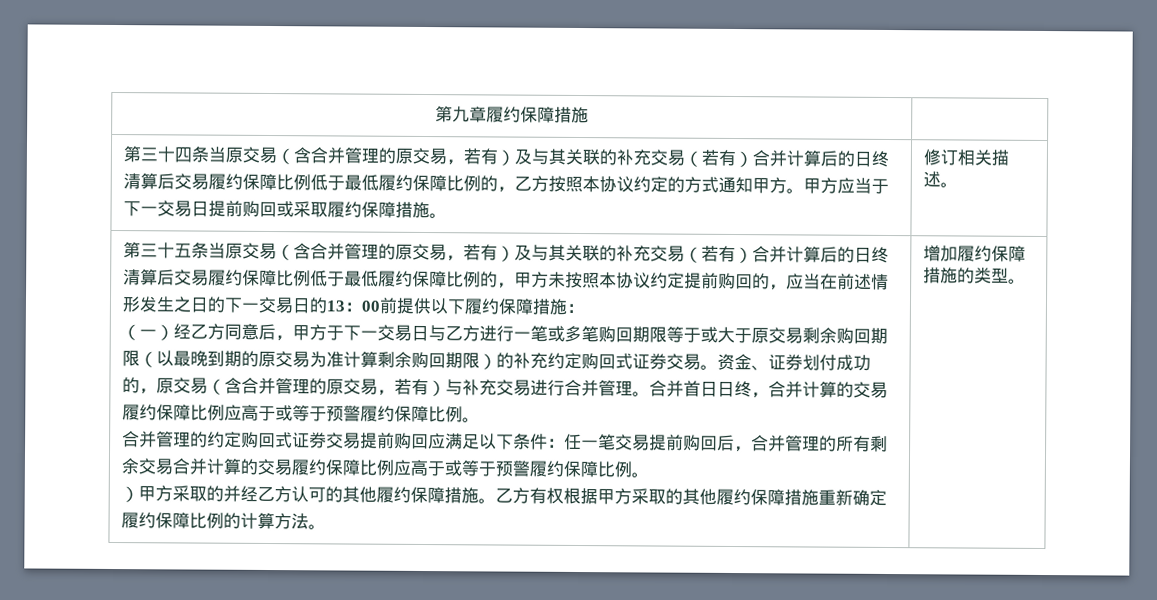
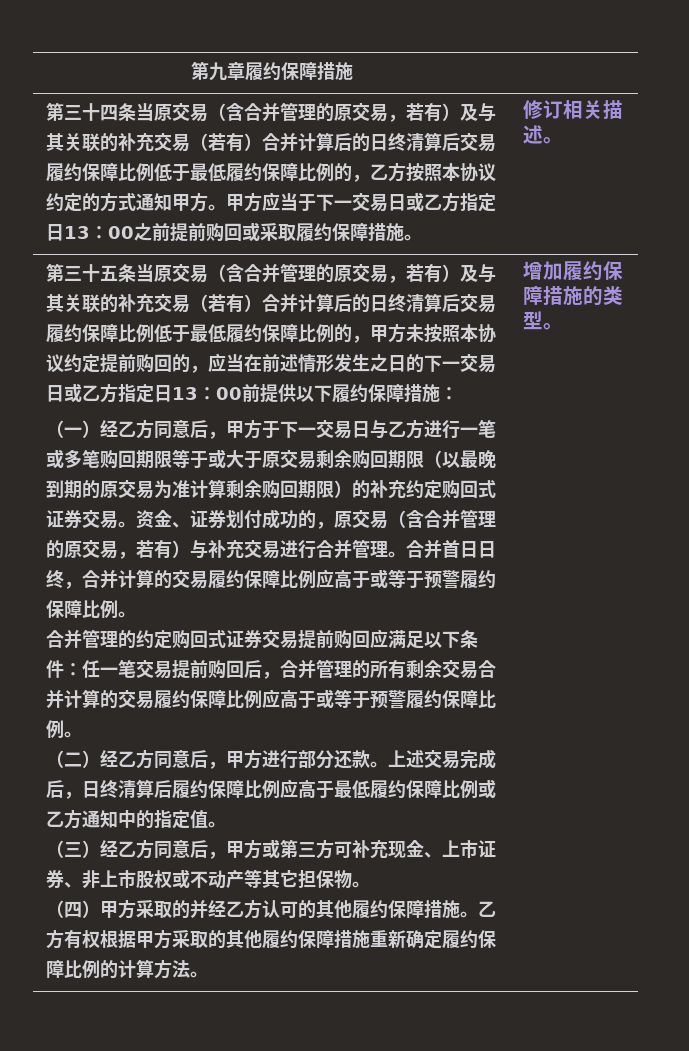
(209, 208) none -> [406,192,497,212] [46,223,171,242] 或乙方指定日13：00之前
[308,297,328,314] 的 -> [64,383,173,403] 或乙方指定日
(649, 475) none -> [46,749,497,769] [46,779,497,799] [46,809,227,829] [46,839,497,859] [46,869,371,889] [46,900,83,918] （二）经乙方同意后，甲方进行部分还款。上述交易完成后，日终清算后履约保障比例应高于最低履约保障比例或乙方通知中的指定值。 // （三）经乙方同意后，甲方或第三方可补充现金、上市证券、非上市股权或不动产等其它担保物。 // （四

